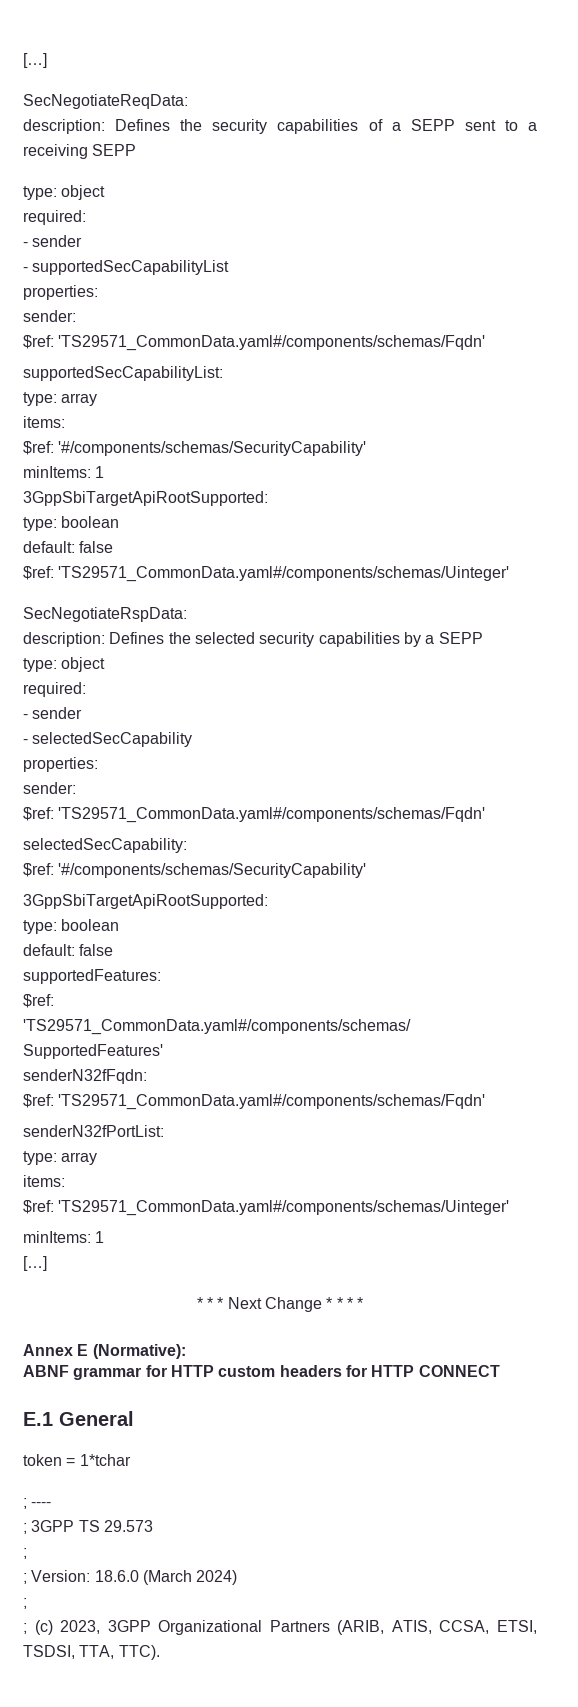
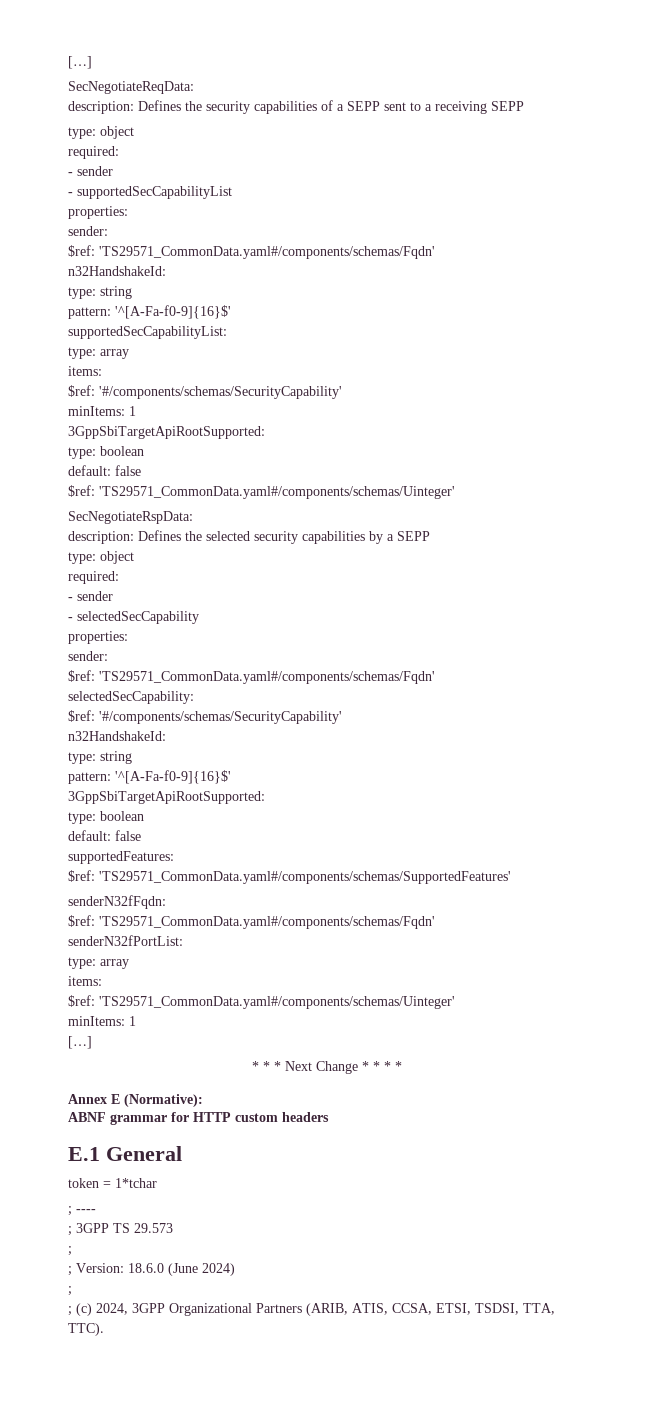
(486, 343) none -> [68,266,166,276] [68,286,132,299] [68,305,231,319] // n32HandshakeId: // type: string // pattern: '^[A-Fa-f0-9]{16}$'
(367, 870) none -> [68,731,166,741] [68,751,132,764] [68,770,231,784] // n32HandshakeId: // type: string // pattern: '^[A-Fa-f0-9]{16}$'
[345,1365,500,1377] for HTTP CONNECT -> (329, 1117) none
[142,1570,192,1585] (March -> [168,1263,198,1276] (June
[60,1620,101,1634] 2023, -> [96,1303,128,1315] 2024,

